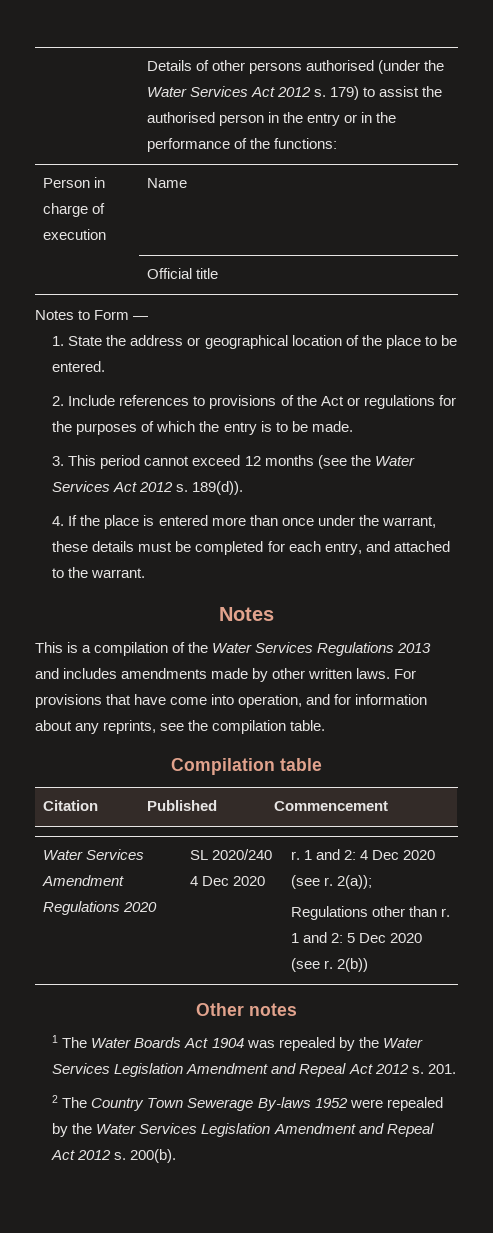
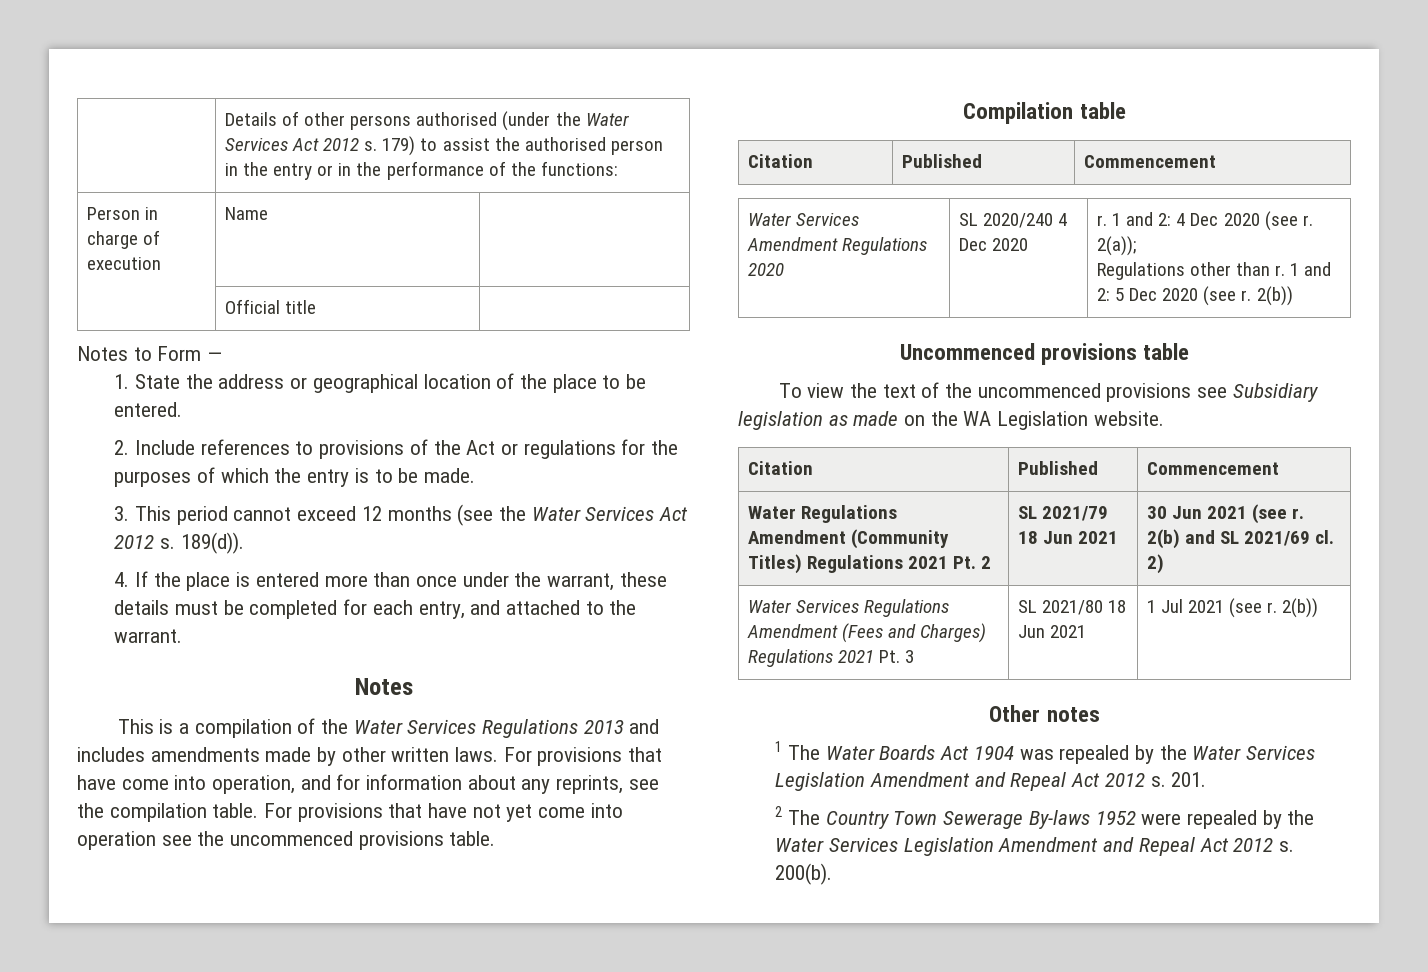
(326, 725) none -> [264,803,623,822] [77,831,496,850] For provisions that have not yet come into operation see the uncommenced provisions table.
(368, 965) none -> [899,343,1190,365] [778,382,1318,402] [738,411,1164,430] [747,461,813,475] [1017,461,1098,475] [1146,462,1279,475] [747,505,897,523] [747,529,949,549] [747,554,992,574] [1017,506,1108,521] [1017,531,1119,544] [1146,504,1305,524] [1146,529,1335,549] [1146,554,1164,574] [747,599,950,617] [746,623,987,643] [747,649,915,667] [1017,600,1127,615] [1017,625,1086,638] [1146,598,1319,618] // Uncommenced provisions table // To view the text of the uncommenced provisions see Subsidiary legislation as made on the WA Legislation website. // Citation | Published | Commencement // Water Regulations Amendment (Community Titles) Regulations 2021 Pt. 2 | SL 2021/79 18 Jun 2021 | 30 Jun 2021 (see r. 2(b) and SL 2021/69 cl. 2) // Water Services Regulations Amendment (Fees and Charges) Regulations 2021 Pt. 3 | SL 2021/80 18 Jun 2021 | 1 Jul 2021 (see r. 2(b))

